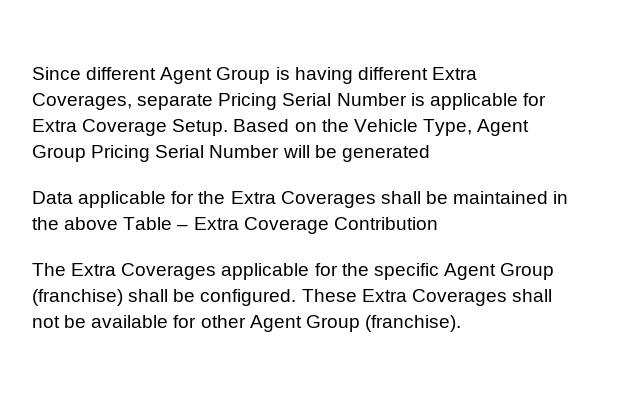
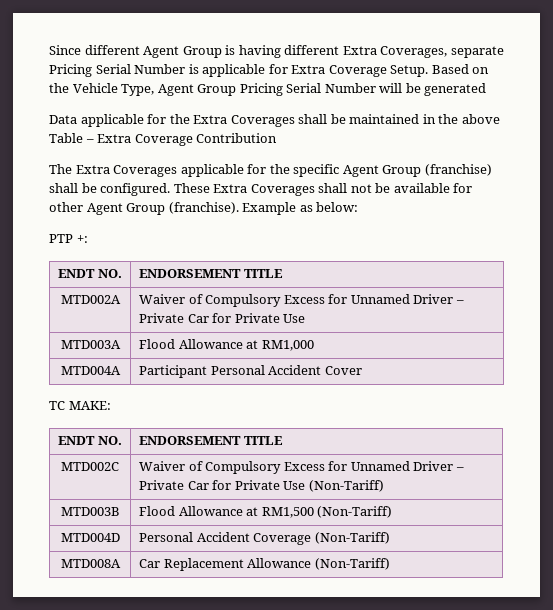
(461, 323) none -> [242,202,359,215] [49,234,88,243] [58,269,122,278] [139,269,283,278] [60,295,121,304] [139,294,464,307] [139,313,306,323] [60,340,121,349] [139,339,314,351] [60,366,121,375] [139,365,362,378] [49,401,111,410] [58,436,122,445] [139,436,283,445] [61,462,119,471] [139,461,464,474] [139,480,384,492] [60,507,120,516] [139,506,393,518] [60,533,120,542] [139,532,390,545] [60,559,121,568] [139,558,390,571] Example as below: // PTP +: // ENDT NO. | ENDORSEMENT TITLE // MTD002A | Waiver of Compulsory Excess for Unnamed Driver – Private Car for Private Use // MTD003A | Flood Allowance at RM1,000 // MTD004A | Participant Personal Accident Cover // TC MAKE: // ENDT NO. | ENDORSEMENT TITLE // MTD002C | Waiver of Compulsory Excess for Unnamed Driver – Private Car for Private Use (Non-Tariff) // MTD003B | Flood Allowance at RM1,500 (Non-Tariff) // MTD004D | Personal Accident Coverage (Non-Tariff) // MTD008A | Car Replacement Allowance (Non-Tariff)

